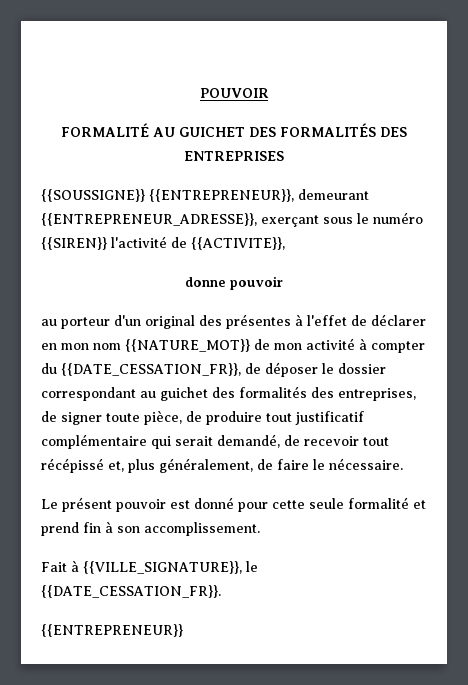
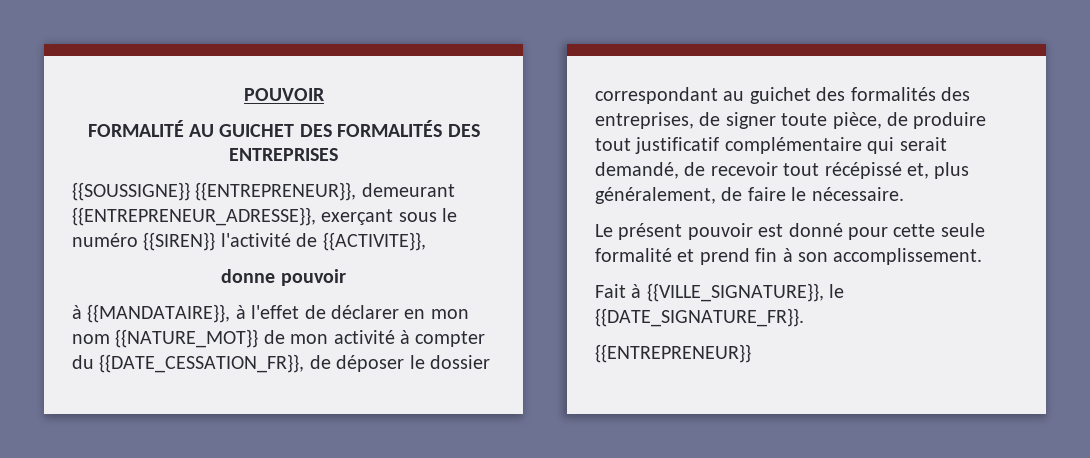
[41,314,291,329] au porteur d'un original des présentes -> [72,304,231,323] à {{MANDATAIRE}},
[41,585,221,598] {{DATE_CESSATION_FR}}. -> [595,308,804,327] {{DATE_SIGNATURE_FR}}.

